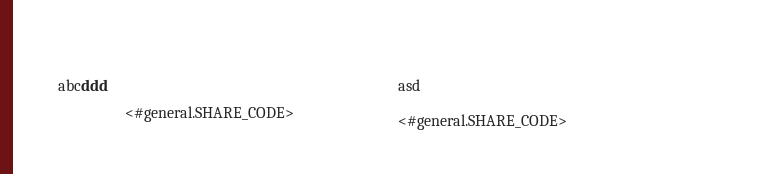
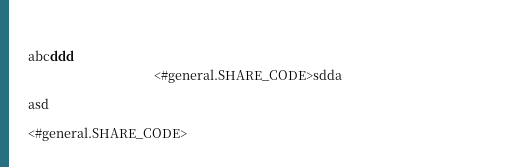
[125,106,294,122] <#general.SHARE_CODE> -> [153,69,342,83] <#general.SHARE_CODE>sdda

